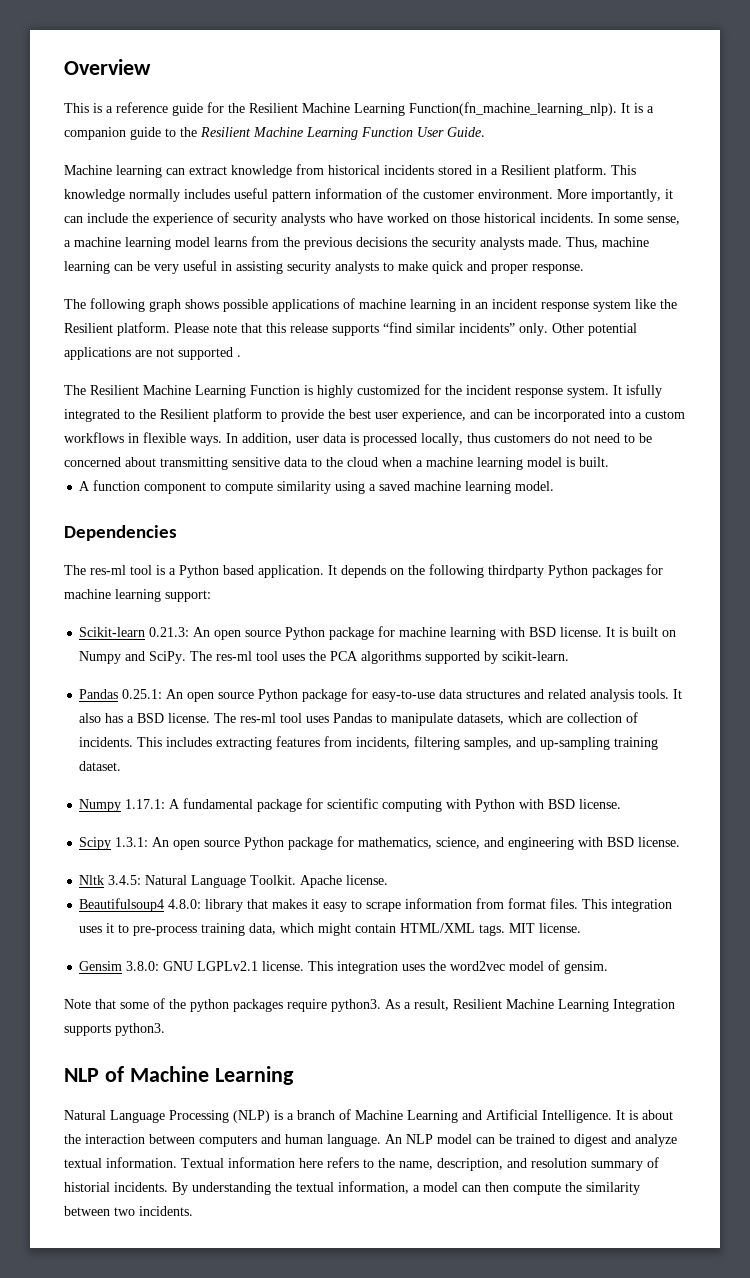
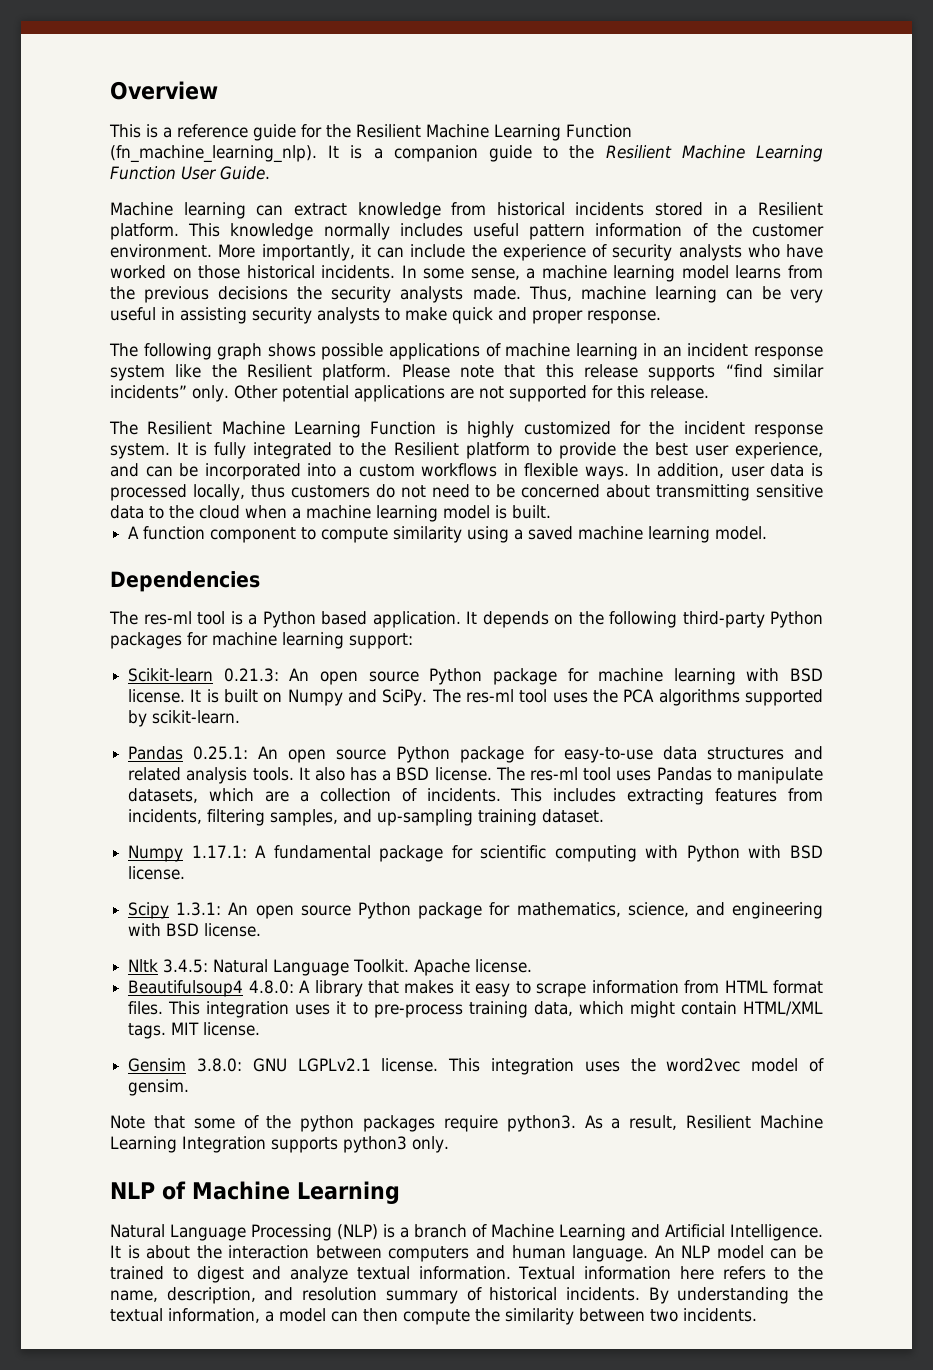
[409,102,617,116] Function(fn_machine_learning_nlp). -> [566,124,632,138] [110,145,317,163] Function (fn_machine_learning_nlp).
[237,355,241,357] . -> [591,385,709,399] for this release.
[626,384,662,398] isfully -> [195,442,247,459] is fully
[488,565,544,578] thirdparty -> [682,611,765,628] third-party
(564, 719) none -> [299,791,309,802] a
(202, 904) none -> [299,980,311,993] A
(505, 903) none -> [724,980,768,993] HTML
[115,1023,165,1036] python3. -> [343,1136,449,1153] python3 only.
[64,1182,110,1192] historial -> [489,1287,558,1301] historical

